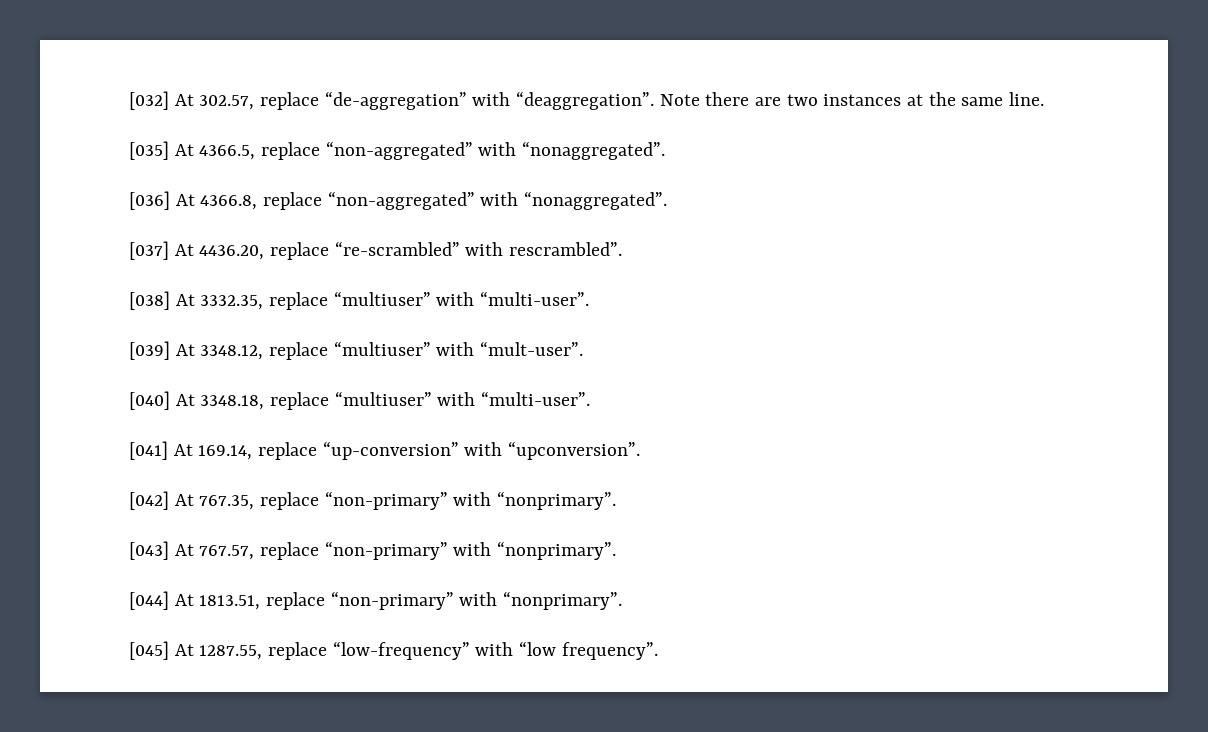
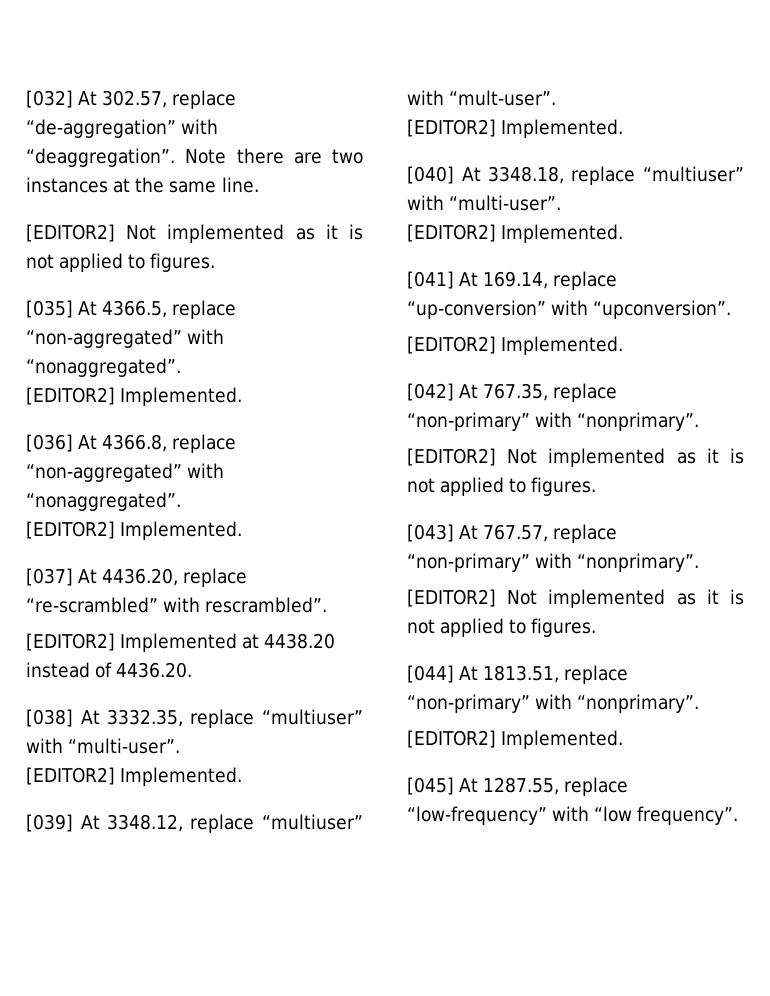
(1045, 99) none -> [26,224,363,243] [26,253,216,272] // [EDITOR2] Not implemented as it is not applied to figures.
(666, 150) none -> [26,387,243,406] // [EDITOR2] Implemented.
(668, 200) none -> [26,521,243,540] // [EDITOR2] Implemented.
(623, 249) none -> [26,633,336,652] [26,662,193,678] // [EDITOR2] Implemented at 4438.20 instead of 4436.20.
(590, 298) none -> [26,767,243,786] // [EDITOR2] Implemented.
(584, 348) none -> [407,119,624,138] // [EDITOR2] Implemented.
(591, 398) none -> [407,224,624,243] // [EDITOR2] Implemented.
(641, 450) none -> [407,336,624,355] // [EDITOR2] Implemented.
(617, 500) none -> [407,448,744,467] [407,477,597,496] // [EDITOR2] Not implemented as it is not applied to figures.
(617, 550) none -> [407,589,744,608] [407,618,597,637] // [EDITOR2] Not implemented as it is not applied to figures.
(623, 600) none -> [407,730,624,749] // [EDITOR2] Implemented.

